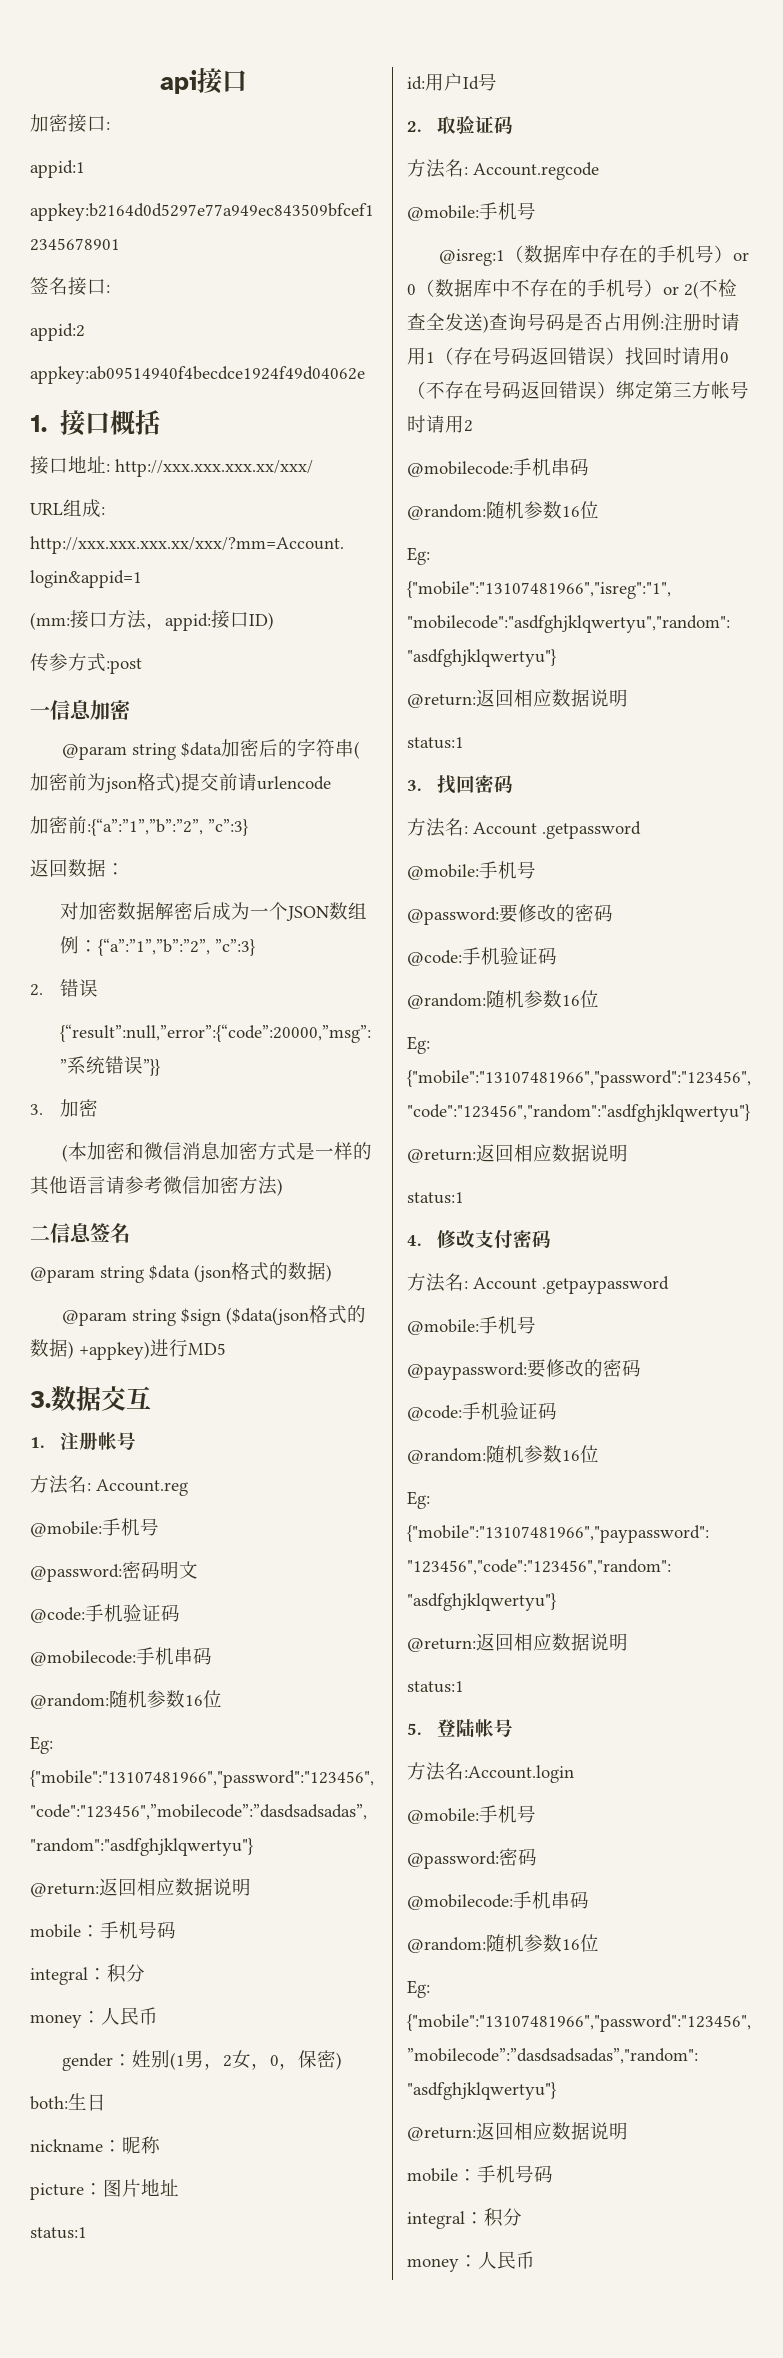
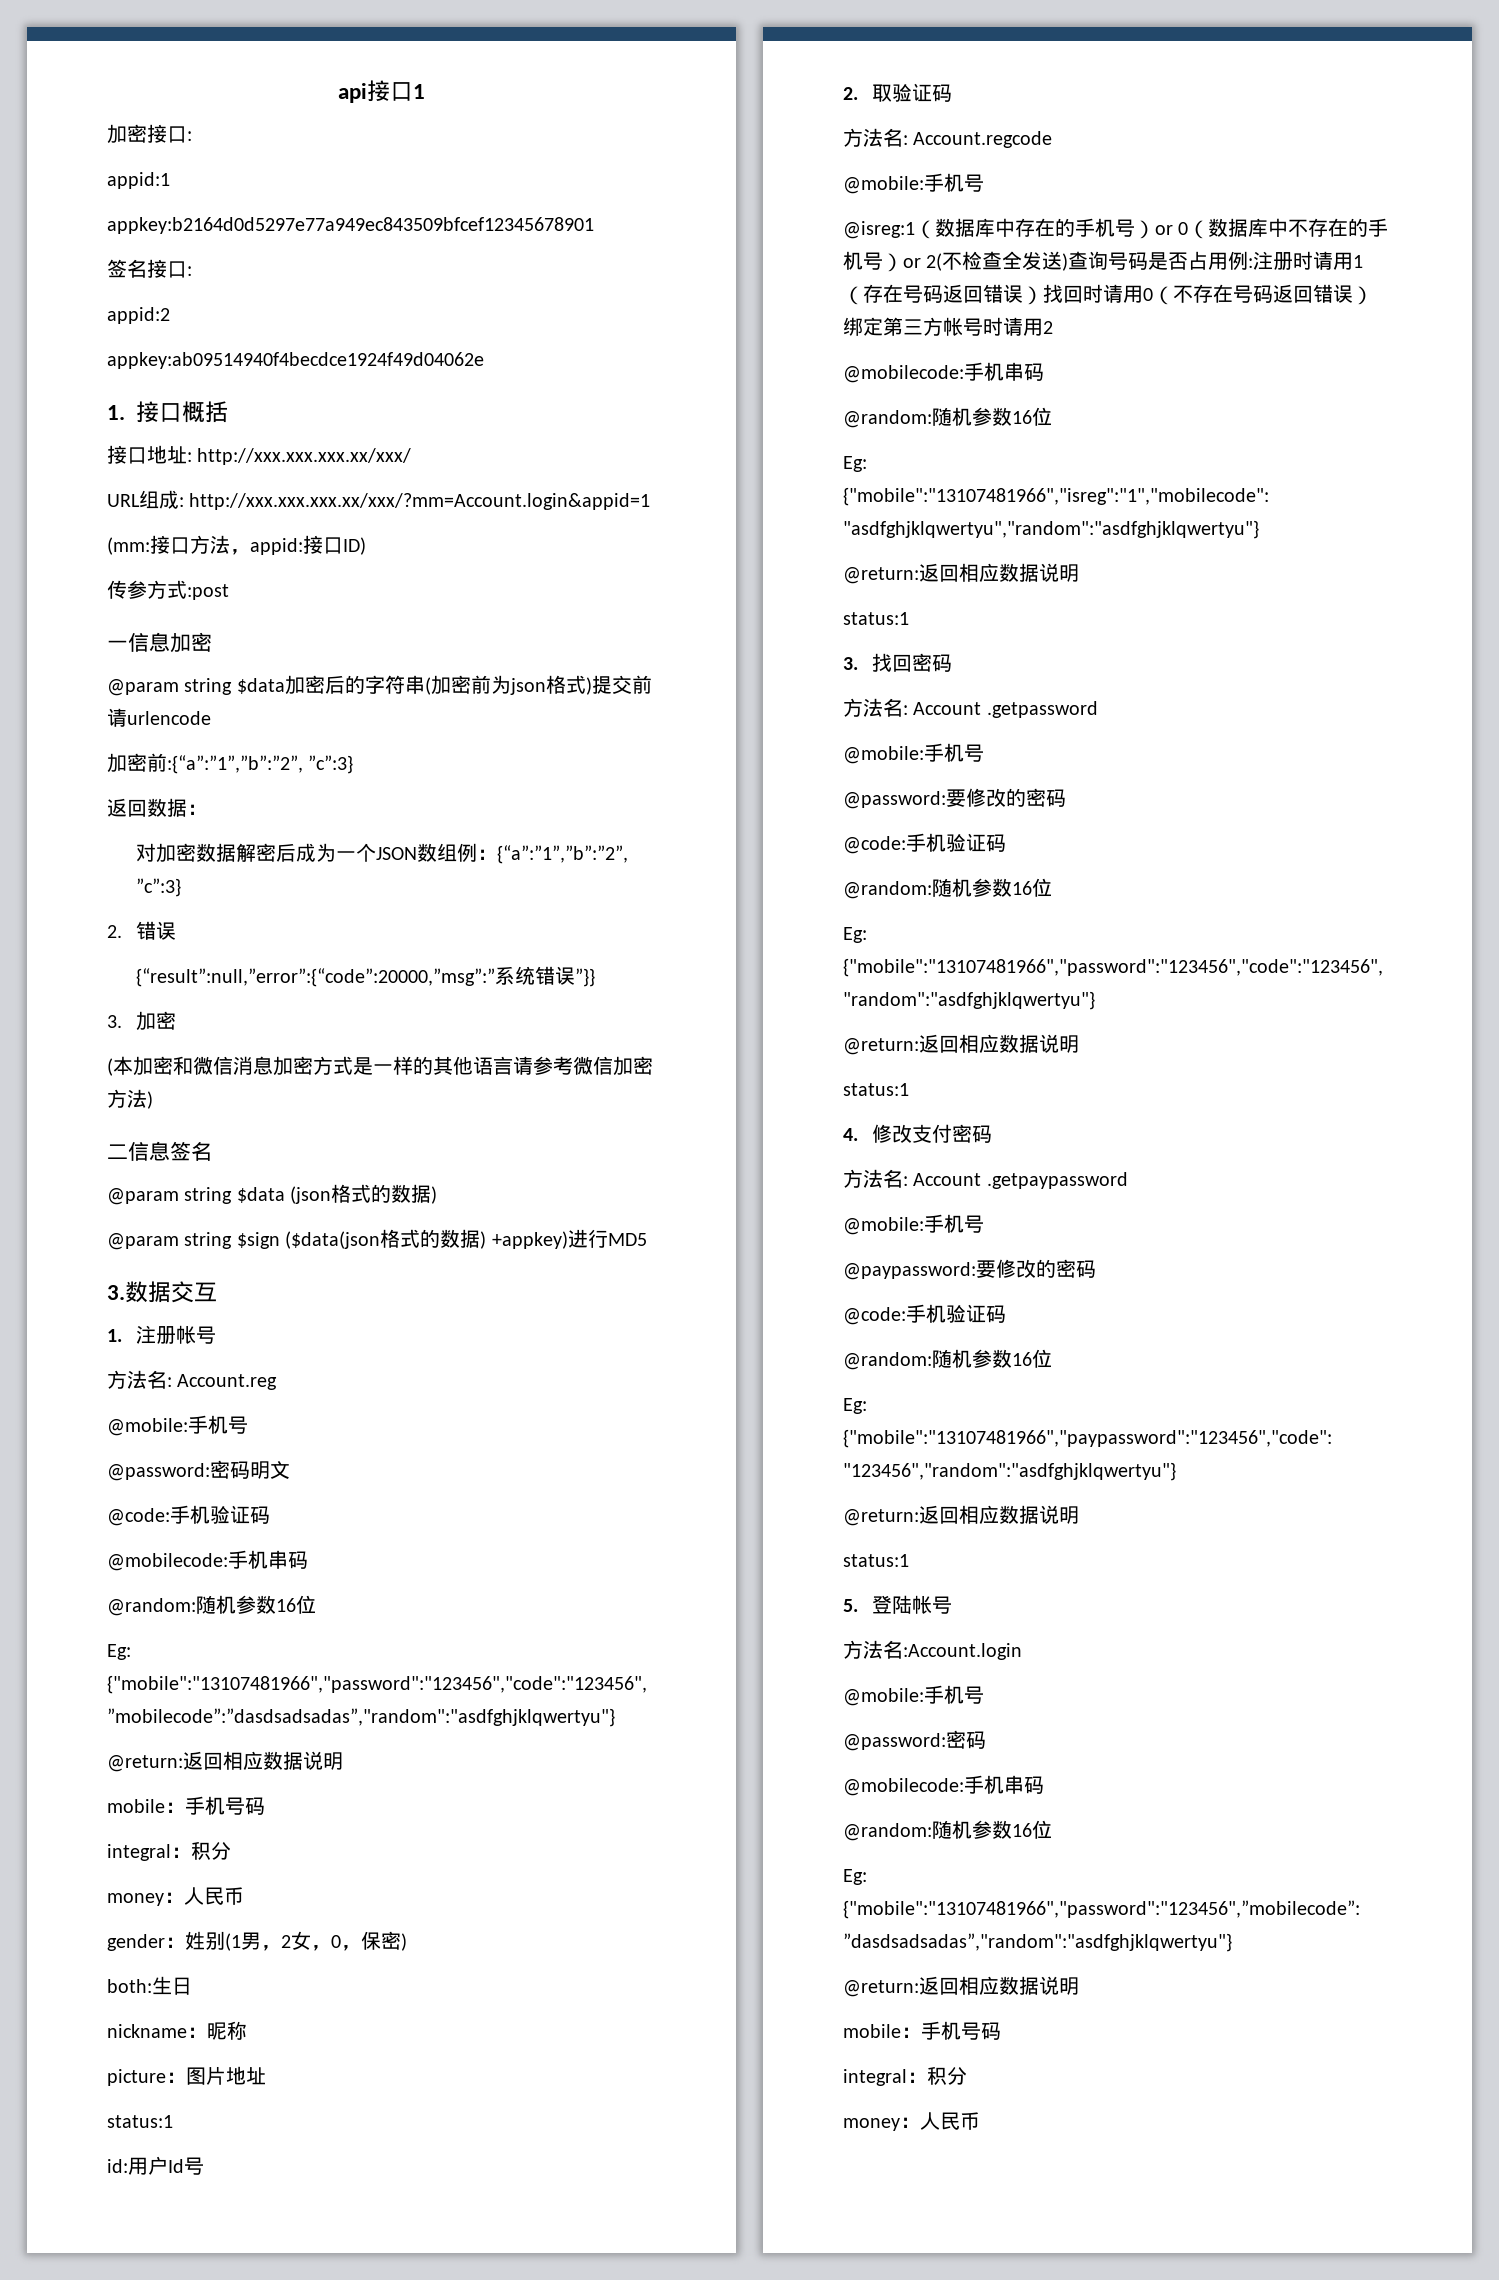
(247, 81) none -> [413,84,425,99] 1

